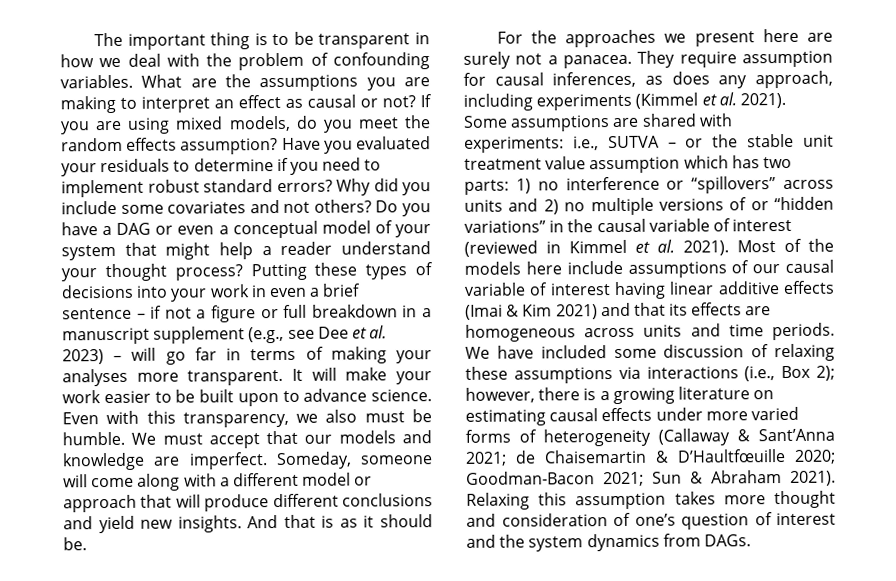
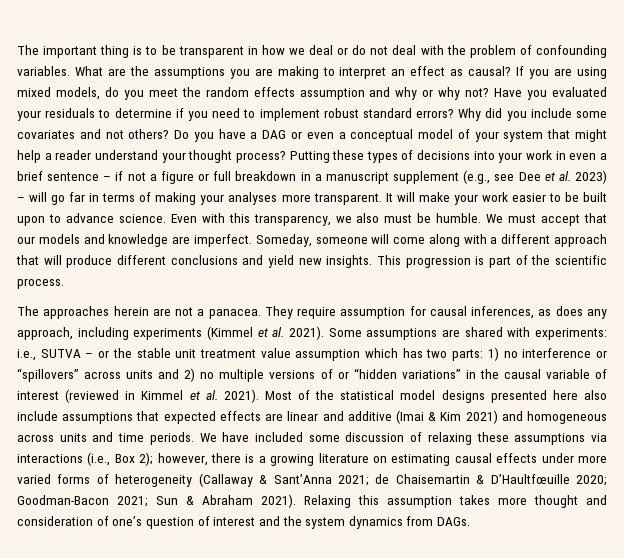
(161, 60) none -> [337,45,417,55] or do not deal
[307,94,416,108] causal or not? -> [468,66,512,76] causal?
[180,138,279,155] assumption? -> [299,87,490,100] assumption and why or why not?
[302,472,373,486] model or -> (551, 239) none
[247,514,433,529] [63,537,87,551] [496,28,833,48] [463,51,511,69] And that is as it should be. // For the approaches we present here are surely -> [377,255,608,268] [17,278,64,289] [17,306,171,319] This progression is part of the scientific process. // The approaches herein are
[464,259,834,278] [464,280,835,300] models here include assumptions of our causal variable of interest having linear additive effects -> [340,390,607,403] [17,411,392,424] statistical model designs presented here also include assumptions that expected effects are linear and additive
[633,302,772,316] that its effects are -> (523, 416) none

